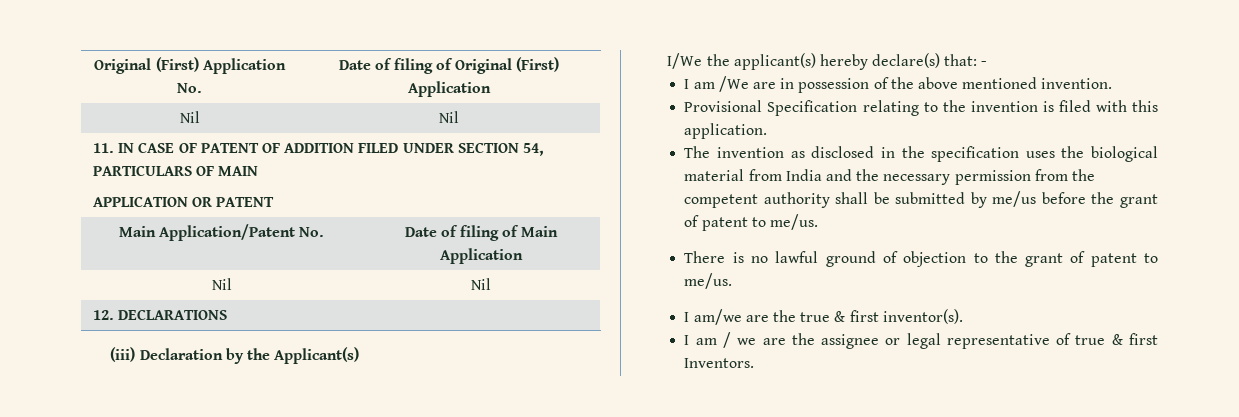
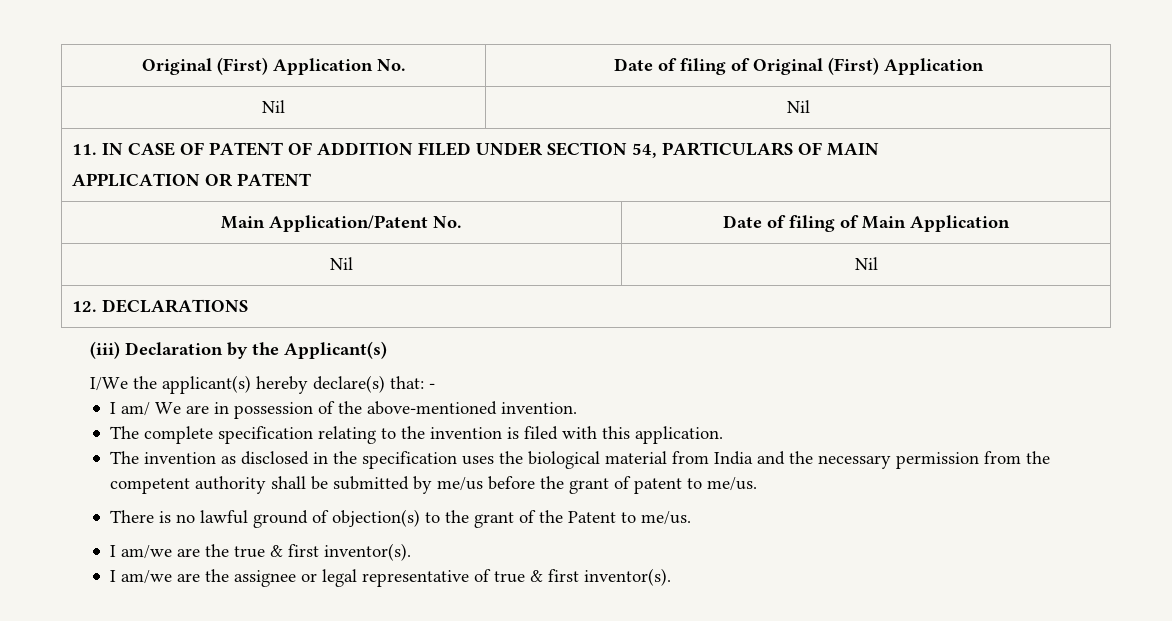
[693,76,749,92] am /We -> [120,402,181,416] am/ We
[917,77,1038,89] above mentioned -> [366,401,497,415] above-mentioned
[684,100,858,116] Provisional Specification -> [109,426,313,444] The complete specification
[903,251,967,267] objection -> [331,509,420,527] objection(s)
[1090,253,1137,267] patent -> [538,510,616,523] the Patent
[695,332,757,348] am / we -> [120,570,172,584] am/we
[684,358,755,368] Inventors. -> [583,568,671,586] inventor(s).

